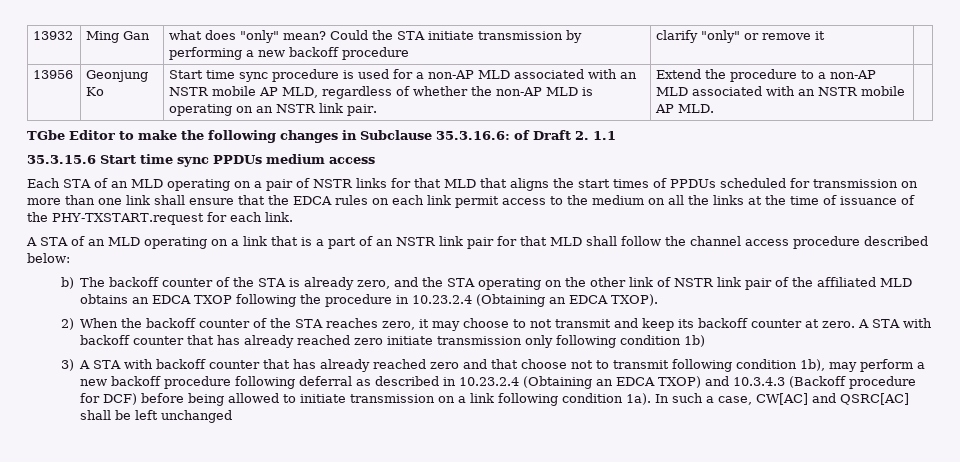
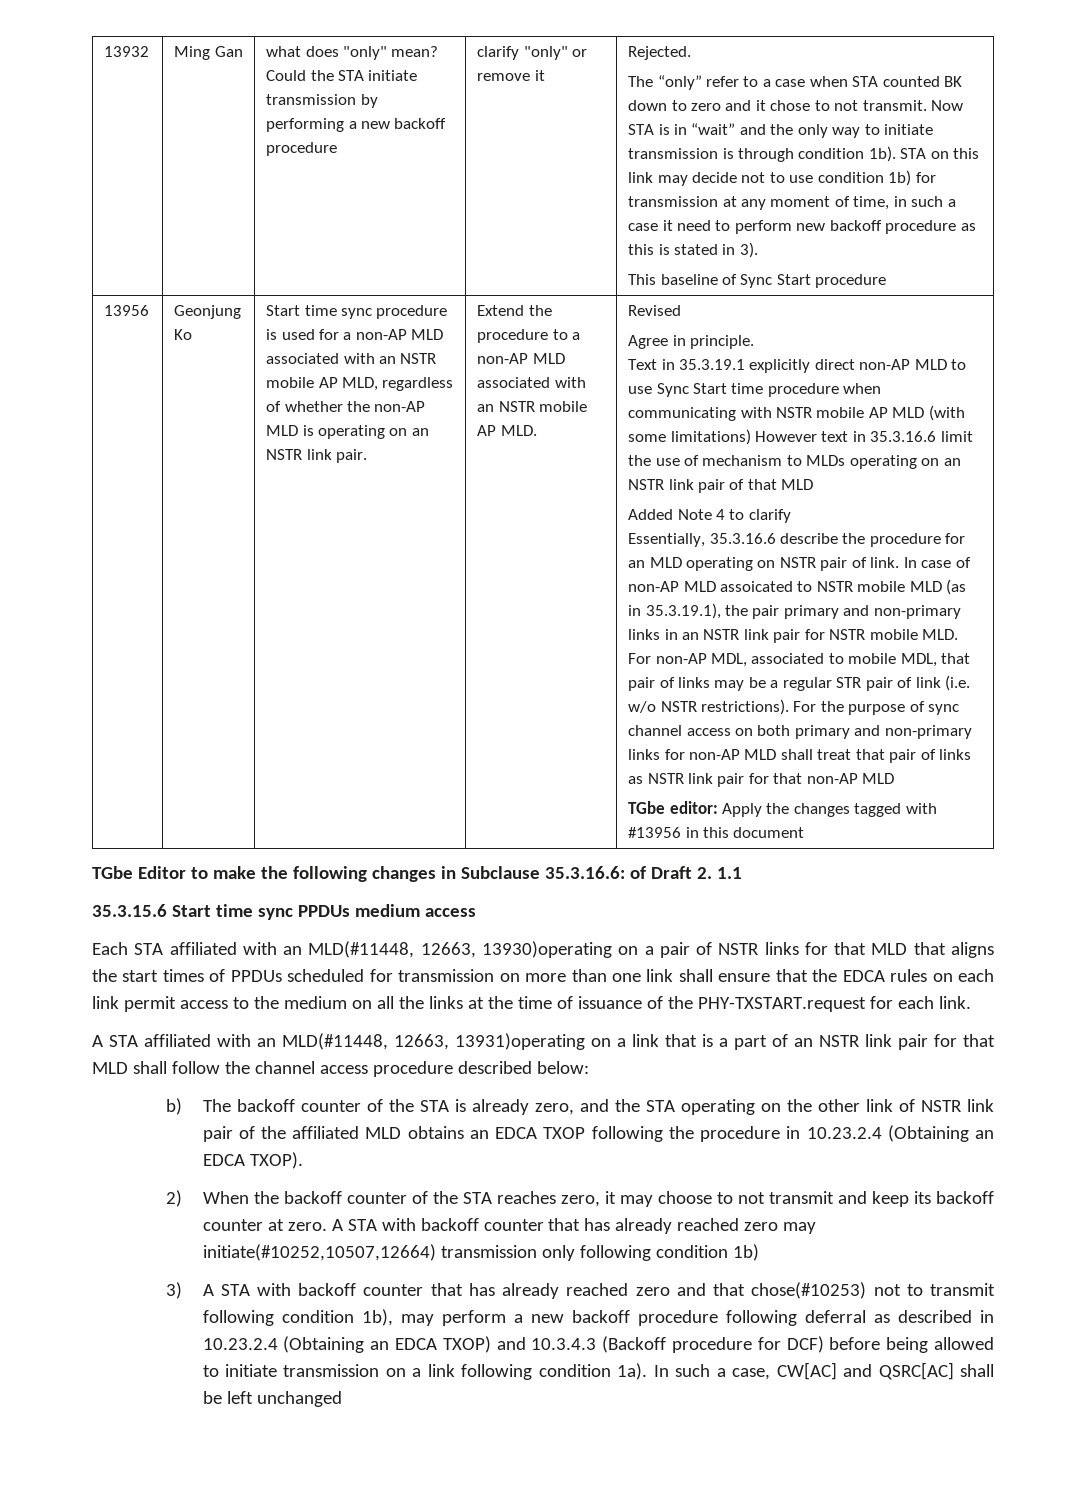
(826, 35) none -> [628,46,692,60] [628,75,963,90] [628,100,964,111] [628,123,934,138] [628,146,980,162] [628,170,936,186] [628,196,956,210] [628,220,976,234] [628,242,758,258] [628,274,887,288] Rejected. // The “only” refer to a case when STA counted BK down to zero and it chose to not transmit. Now STA is in “wait” and the only way to initiate transmission is through condition 1b). STA on this link may decide not to use condition 1b) for transmission at any moment of time, in such a case it need to perform new backoff procedure as this is stated in 3). // This baseline of Sync Start procedure
(715, 108) none -> [628,305,682,316] [628,335,754,349] [628,359,967,373] [628,383,882,397] [628,405,965,421] [628,429,973,445] [628,455,961,469] [628,479,814,493] [628,509,791,523] [628,533,966,547] [628,557,971,571] [628,579,967,595] [628,603,961,619] [628,629,959,643] [628,653,971,667] [628,675,971,691] [628,699,960,715] [628,725,972,739] [628,749,972,763] [628,773,895,787] [628,801,937,817] [628,827,805,838] Revised // Agree in principle. // Text in 35.3.19.1 explicitly direct non-AP MLD to use Sync Start time procedure when communicating with NSTR mobile AP MLD (with some limitations) However text in 35.3.16.6 limit the use of mechanism to MLDs operating on an NSTR link pair of that MLD // Added Note 4 to clarify // Essentially, 35.3.16.6 describe the procedure for an MLD operating on NSTR pair of link. In case of non-AP MLD assoicated to NSTR mobile MLD (as in 35.3.19.1), the pair primary and non-primary links in an NSTR link pair for NSTR mobile MLD. For non-AP MDL, associated to mobile MDL, that pair of links may be a regular STR pair of link (i.e. w/o NSTR restrictions). For the purpose of sync channel access on both primary and non-primary links for non-AP MLD shall treat that pair of links as NSTR link pair for that non-AP MLD // TGbe editor: Apply the changes tagged with #13956 in this document
[94,178,230,191] of an MLD operating -> [169,941,612,958] affiliated with an MLD(#11448, 12663, 13930)operating
[71,236,207,249] of an MLD operating -> [144,1033,585,1050] affiliated with an MLD(#11448, 12663, 13931)operating
[387,336,434,345] initiate -> [783,1222,817,1234] [202,1244,436,1261] may initiate(#10252,10507,12664)
[521,359,568,369] choose -> [751,1282,867,1299] chose(#10253)

